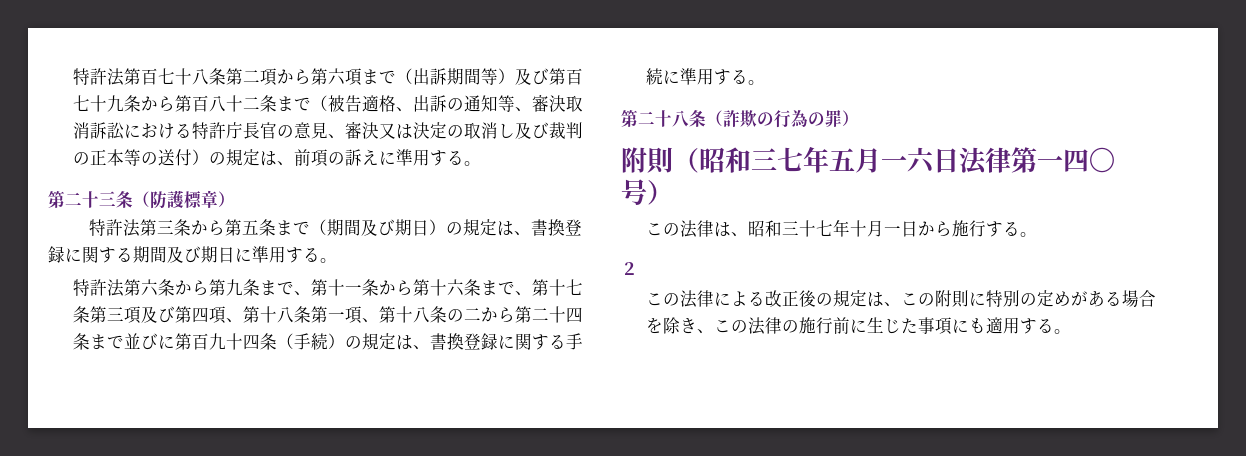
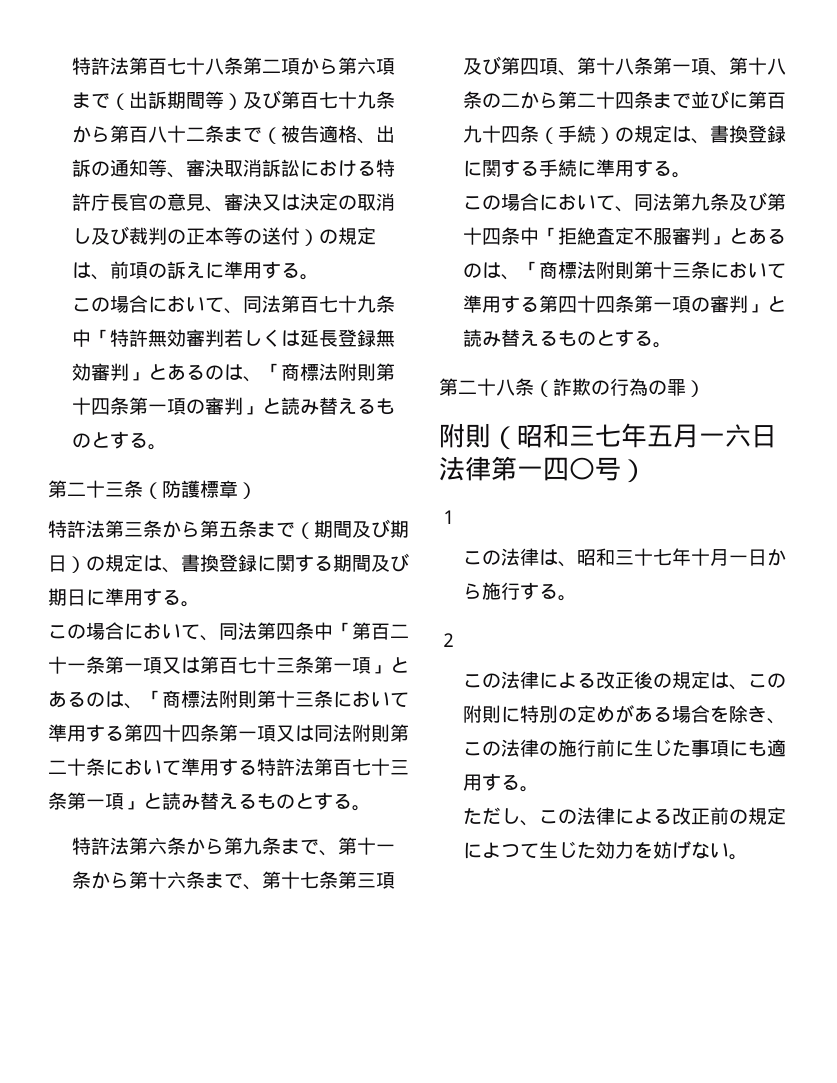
(482, 163) none -> [71,295,395,314] [71,329,395,347] [71,363,395,382] [71,397,395,415] [71,431,167,450] // この場合において、同法第百七十九条中「特許無効審判若しくは延長登録無効審判」とあるのは、「商標法附則第十四条第一項の審判」と読み替えるものとする。
(337, 260) none -> [48,622,409,641] [48,656,409,674] [48,690,409,709] [48,724,409,742] [48,758,409,776] [48,792,371,811] // この場合において、同法第四条中「第百二十一条第一項又は第百七十三条第一項」とあるのは、「商標法附則第十三条において準用する第四十四条第一項又は同法附則第二十条において準用する特許法第百七十三条第一項」と読み替えるものとする。
(766, 82) none -> [462,192,786,212] [462,227,786,245] [462,261,786,280] [462,295,786,313] [462,329,672,348] // この場合において、同法第九条及び第十四条中「拒絶査定不服審判」とあるのは、「商標法附則第十三条において準用する第四十四条第一項の審判」と読み替えるものとする。
(673, 192) none -> [439,510,458,524] // １
(1072, 331) none -> [462,807,786,826] [462,841,748,860] // ただし、この法律による改正前の規定によつて生じた効力を妨げない。

